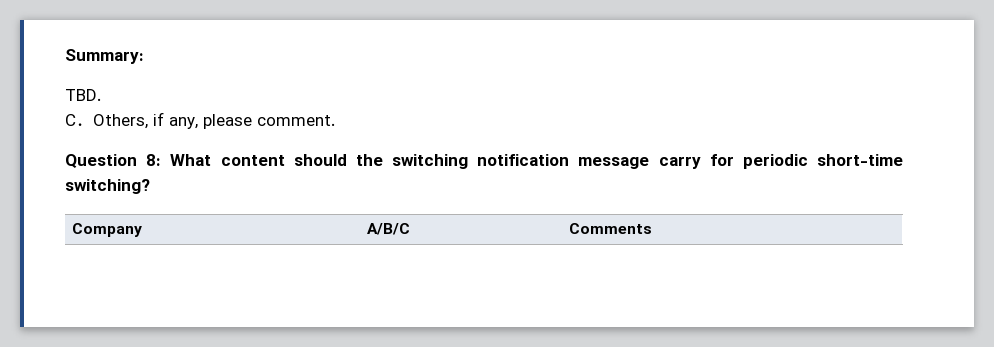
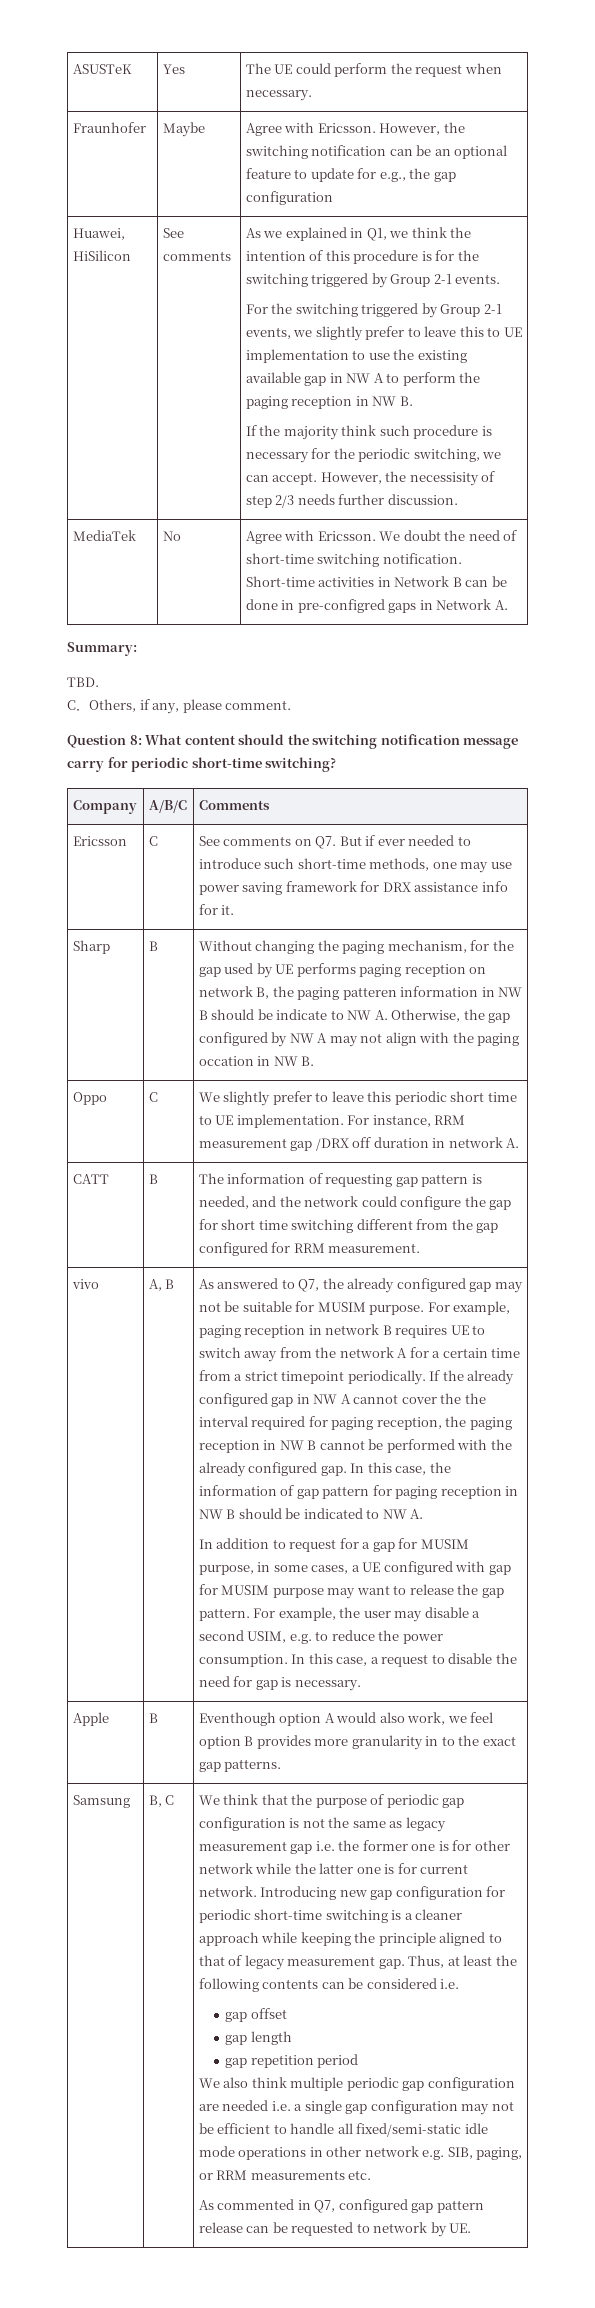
(65, 56) none -> [72,64,132,74] [162,64,185,74] [245,63,502,77] [245,90,312,101] [72,122,146,133] [162,122,205,137] [245,122,465,136] [245,145,508,159] [245,168,456,182] [245,191,333,205] [72,228,125,240] [72,250,131,261] [162,228,184,238] [162,251,231,261] [245,227,472,241] [245,250,479,264] [245,273,501,288] [245,303,502,318] [245,326,522,341] [245,349,467,363] [245,372,481,386] [245,396,413,409] [245,425,492,440] [245,448,502,463] [245,471,496,486] [245,494,458,508] [72,530,136,541] [162,531,181,541] [245,530,518,544] [245,553,462,567] [245,576,507,587] [245,599,508,613] ASUSTeK | Yes | The UE could perform the request when necessary. // Fraunhofer | Maybe | Agree with Ericsson. However, the switching notification can be an optional feature to update for e.g., the gap configuration // Huawei, HiSilicon | See comments | As we explained in Q1, we think the intention of this procedure is for the switching triggered by Group 2-1 events. // For the switching triggered by Group 2-1 events, we slightly prefer to leave this to UE implementation to use the existing available gap in NW A to perform the paging reception in NW B. // If the majority think such procedure is necessary for the periodic switching, we can accept. However, the necessisity of step 2/3 needs further discussion. // MediaTek | No | Agree with Ericsson. We doubt the need of short-time switching notification. Short-time activities in Network B can be done in pre-configred gaps in Network A. //
(653, 228) none -> [72,836,127,846] [148,836,158,846] [198,835,471,849] [198,858,512,873] [198,881,508,895] [198,904,235,915] [72,940,110,954] [148,941,158,951] [198,940,514,954] [198,963,487,978] [198,986,523,1000] [198,1009,511,1023] [198,1032,520,1047] [198,1056,315,1066] [72,1092,107,1105] [148,1092,158,1102] [198,1091,517,1106] [198,1114,466,1128] [198,1137,520,1151] [72,1174,109,1184] [148,1174,158,1184] [198,1173,482,1187] [198,1196,512,1210] [198,1219,499,1233] [198,1242,421,1256] [71,1279,99,1289] [148,1279,175,1291] [198,1278,523,1293] [198,1301,511,1315] [198,1324,486,1338] [198,1347,521,1362] [198,1370,515,1385] [198,1393,486,1407] [198,1416,512,1430] [198,1439,512,1453] [198,1462,451,1477] [198,1485,519,1499] [198,1508,424,1519] [198,1538,469,1552] [198,1561,511,1575] [198,1584,504,1599] [198,1607,481,1622] [198,1630,443,1644] [198,1653,517,1667] [198,1676,361,1691] [72,1712,109,1726] [148,1713,158,1723] [198,1712,494,1726] [198,1735,516,1750] [198,1759,282,1772] [72,1795,130,1808] [148,1795,175,1807] [198,1794,465,1808] [198,1817,446,1832] [198,1840,510,1854] [198,1863,469,1874] [198,1886,506,1900] [198,1909,463,1923] [198,1932,502,1946] [198,1955,517,1970] [198,1978,460,1992] [225,2008,287,2022] [225,2031,292,2045] [225,2054,359,2068] [198,2077,515,2091] [198,2100,514,2115] [198,2123,488,2137] [198,2146,523,2160] [198,2170,372,2180] [198,2199,484,2213] [198,2222,472,2237] // Ericsson | C | See comments on Q7. But if ever needed to introduce such short-time methods, one may use power saving framework for DRX assistance info for it. // Sharp | B | Without changing the paging mechanism, for the gap used by UE performs paging reception on network B, the paging patteren information in NW B should be indicate to NW A. Otherwise, the gap configured by NW A may not align with the paging occation in NW B. // Oppo | C | We slightly prefer to leave this periodic short time to UE implementation. For instance, RRM measurement gap /DRX off duration in network A. // CATT | B | The information of requesting gap pattern is needed, and the network could configure the gap for short time switching different from the gap configured for RRM measurement. // vivo | A, B | As answered to Q7, the already configured gap may not be suitable for MUSIM purpose. For example, paging reception in network B requires UE to switch away from the network A for a certain time from a strict timepoint periodically. If the already configured gap in NW A cannot cover the the interval required for paging reception, the paging reception in NW B cannot be performed with the already configured gap. In this case, the information of gap pattern for paging reception in NW B should be indicated to NW A. // In addition to request for a gap for MUSIM purpose, in some cases, a UE configured with gap for MUSIM purpose may want to release the gap pattern. For example, the user may disable a second USIM, e.g. to reduce the power consumption. In this case, a request to disable the need for gap is necessary. // Apple | B | Eventhough option A would also work, we feel option B provides more granularity in to the exact gap patterns. // Samsung | B, C | We think that the purpose of periodic gap configuration is not the same as legacy measurement gap i.e. the former one is for other network while the latter one is for current network. Introducing new gap configuration for periodic short-time switching is a cleaner approach while keeping the principle aligned to that of legacy measurement gap. Thus, at least the following contents can be considered i.e. // gap offset // gap length // gap repetition period // We also think multiple periodic gap configuration are needed i.e. a single gap configuration may not be efficient to handle all fixed/semi-static idle mode operations in other network e.g. SIB, paging, or RRM measurements etc. // As commented in Q7, configured gap pattern release can be requested to network by UE.

